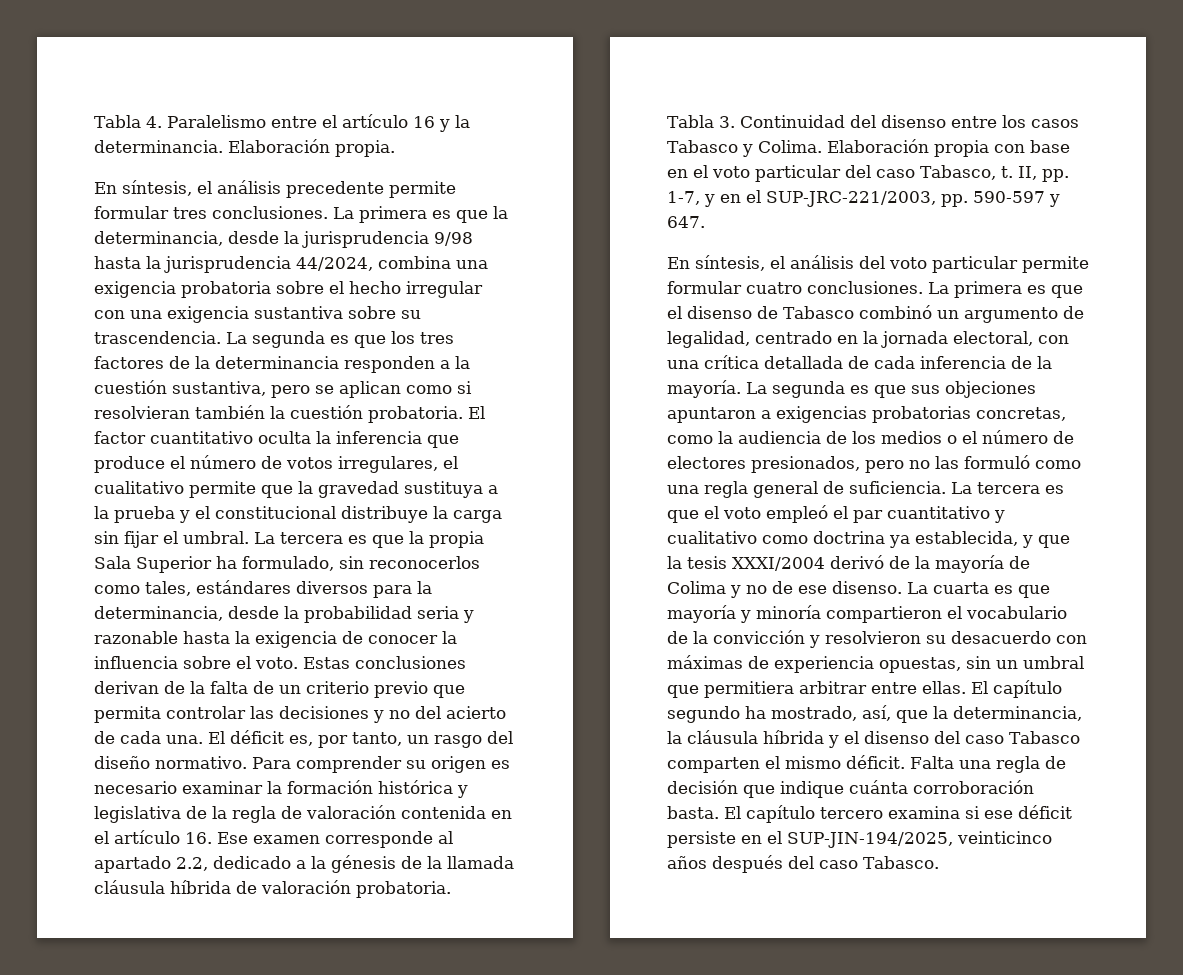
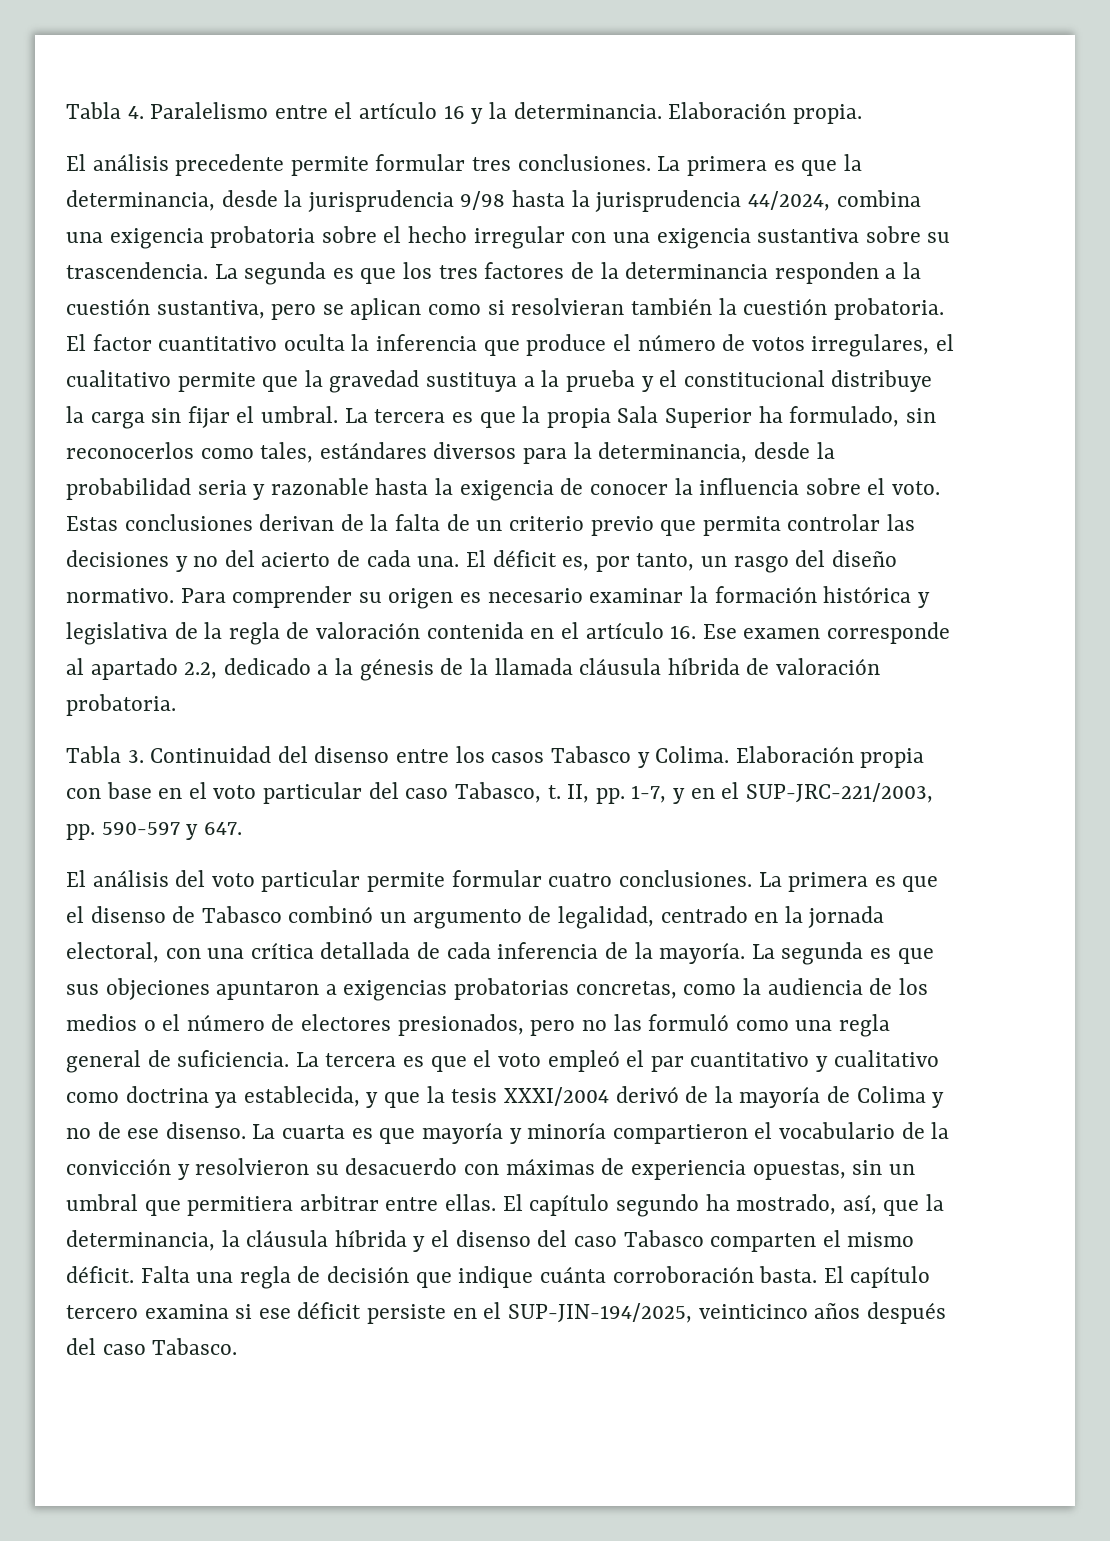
[94,180,212,196] En síntesis, el -> [66,154,86,171] El
[667,255,785,271] En síntesis, el -> [66,870,86,887] El

